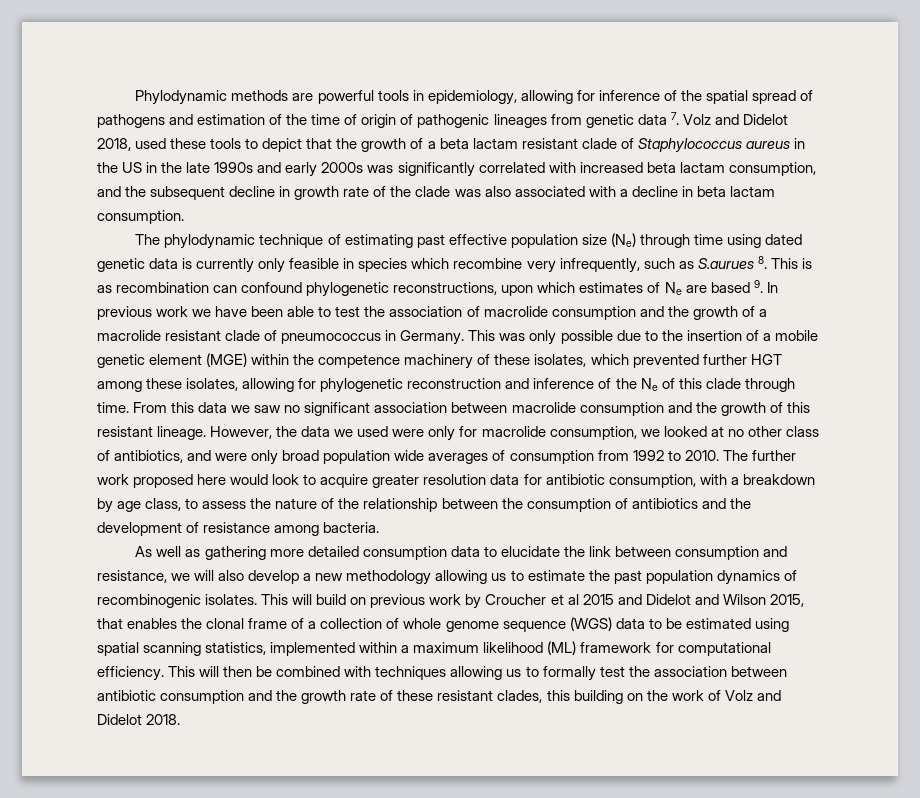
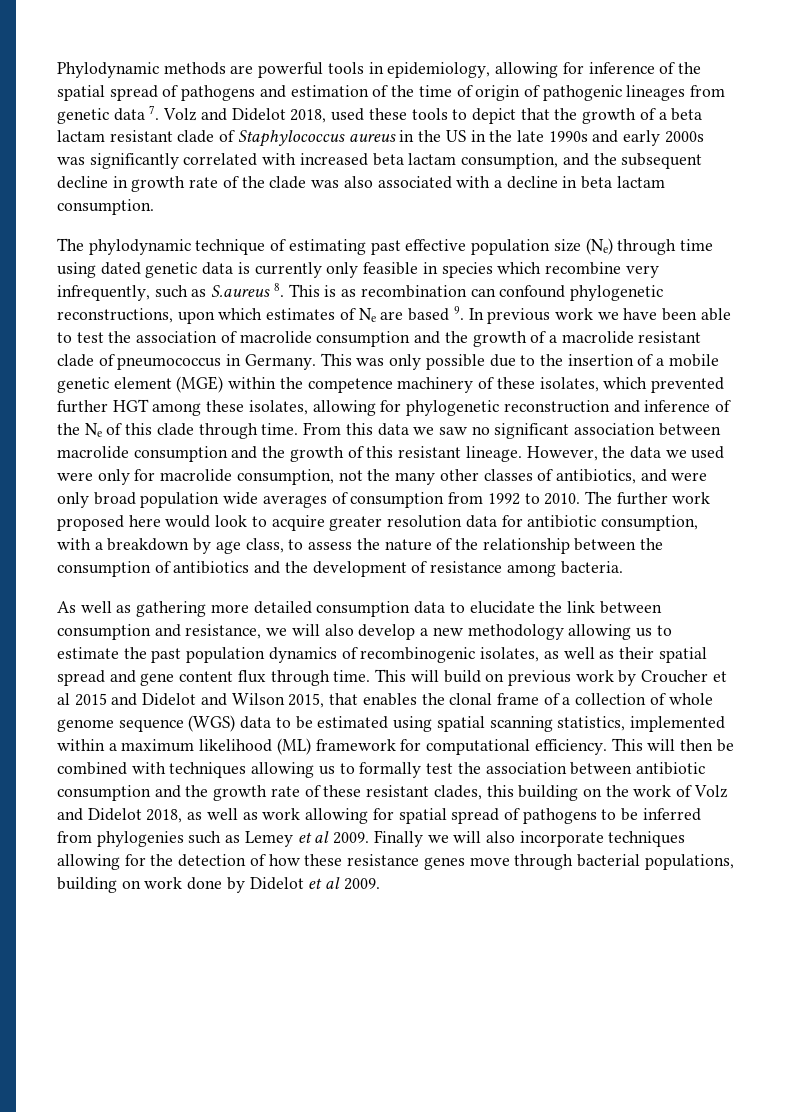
[697,258,754,269] S.aurues -> [211,285,271,297] S.aureus
[640,426,819,437] we looked at no other class -> [338,469,533,485] not the many other classes
[205,594,258,605] isolates. -> [480,647,707,663] [57,670,371,686] isolates, as well as their spatial spread and gene content flux through time.
[146,714,181,725] 2018. -> [146,808,701,824] [57,830,686,847] [57,854,734,870] [57,877,380,893] 2018, as well as work allowing for spatial spread of pathogens to be inferred from phylogenies such as Lemey et al 2009. Finally we will also incorporate techniques allowing for the detection of how these resistance genes move through bacterial populations, building on work done by Didelot et al 2009.

